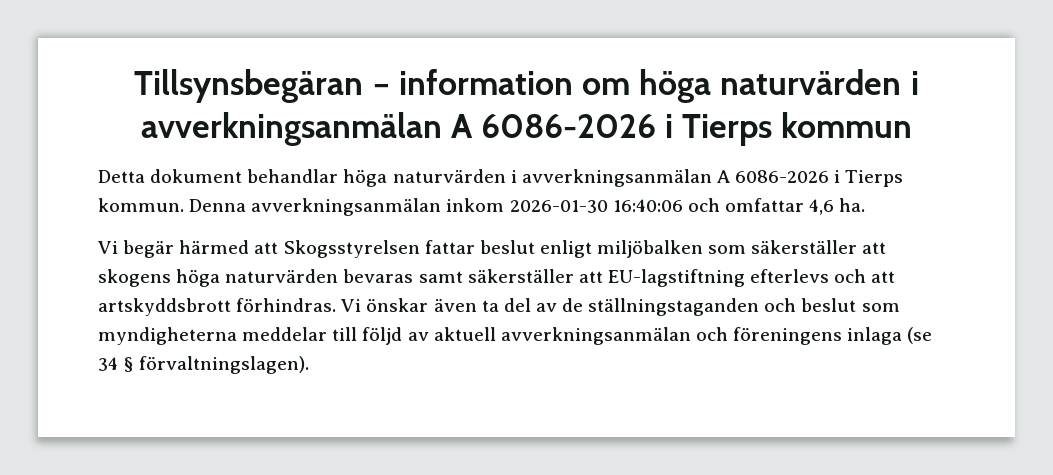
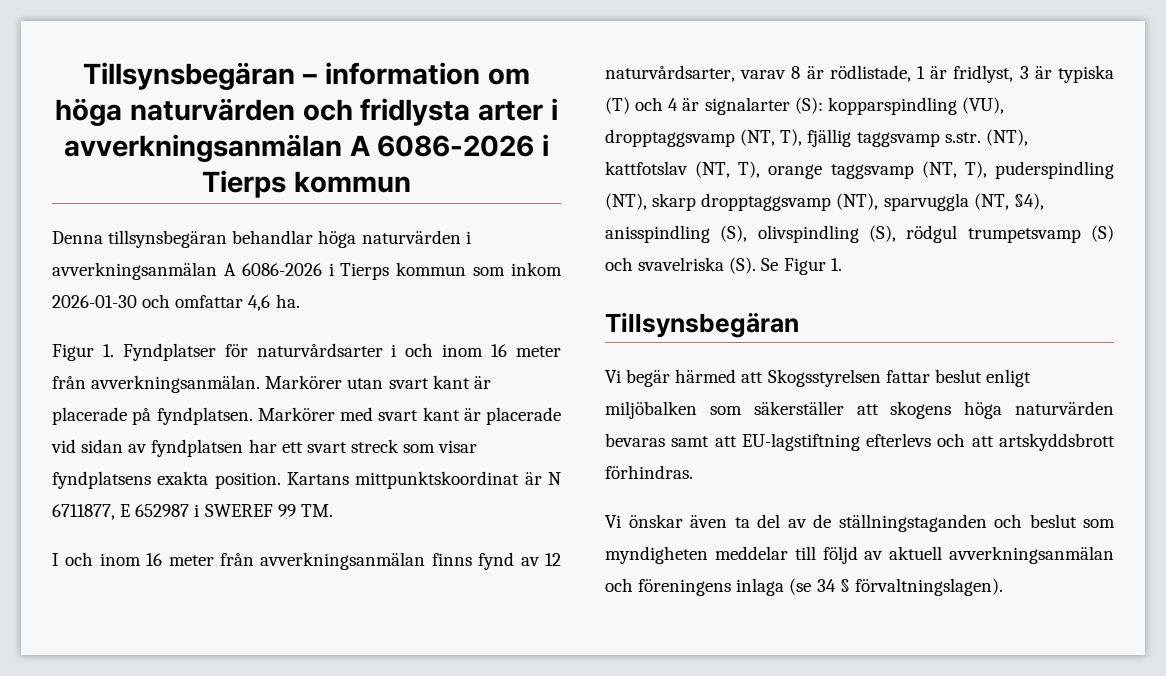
[910,71,919,95] [140,112,913,146] [98,169,904,187] [98,198,442,216] i avverkningsanmälan A 6086-2026 i Tierps kommun // Detta dokument behandlar höga naturvärden i avverkningsanmälan A 6086-2026 i Tierps kommun. Denna avverkningsanmälan -> [302,98,558,126] [63,134,550,162] [202,170,411,198] [52,230,471,248] [52,262,506,280] och fridlysta arter i avverkningsanmälan A 6086-2026 i Tierps kommun // Denna tillsynsbegäran behandlar höga naturvärden i avverkningsanmälan A 6086-2026 i Tierps kommun som
[612,199,683,212] 16:40:06 -> (137, 301) none
(866, 205) none -> [52,343,562,361] [52,375,491,393] [52,407,561,425] [51,439,478,457] [52,471,561,489] [52,504,333,520] [52,552,561,570] [605,65,1114,83] [605,97,1004,115] [605,129,1028,147] [605,161,1114,179] [605,193,1044,211] [605,225,1114,243] [605,257,842,275] [605,312,799,338] // Figur 1. Fyndplatser för naturvårdsarter i och inom 16 meter från avverkningsanmälan. Markörer utan svart kant är placerade på fyndplatsen. Markörer med svart kant är placerade vid sidan av fyndplatsen har ett svart streck som visar fyndplatsens exakta position. Kartans mittpunktskoordinat är N 6711877, E 652987 i SWEREF 99 TM. // I och inom 16 meter från avverkningsanmälan finns fynd av 12 naturvårdsarter, varav 8 är rödlistade, 1 är fridlyst, 3 är typiska (T) och 4 är signalarter (S): kopparspindling (VU), dropptaggsvamp (NT, T), fjällig taggsvamp s.str. (NT), kattfotslav (NT, T), orange taggsvamp (NT, T), puderspindling (NT), skarp dropptaggsvamp (NT), sparvuggla (NT, §4), anisspindling (S), olivspindling (S), rödgul trumpetsvamp (S) och svavelriska (S). Se Figur 1. // Tillsynsbegäran
[467,269,574,283] säkerställer -> (710, 441) none
(337, 305) none -> (693, 472) //
[98,327,237,345] myndigheterna -> [605,546,708,564] myndigheten

